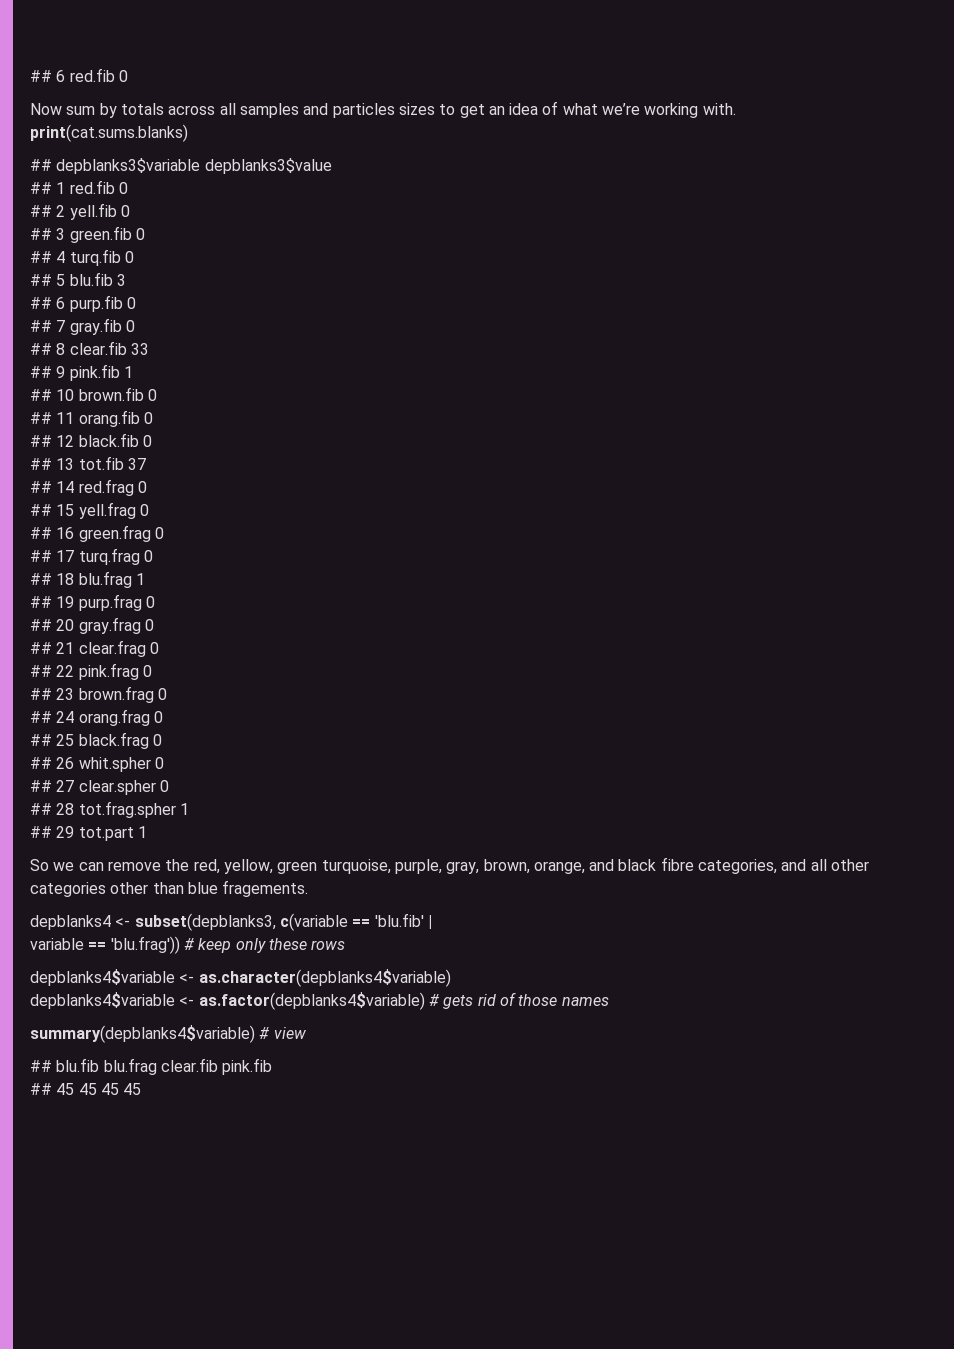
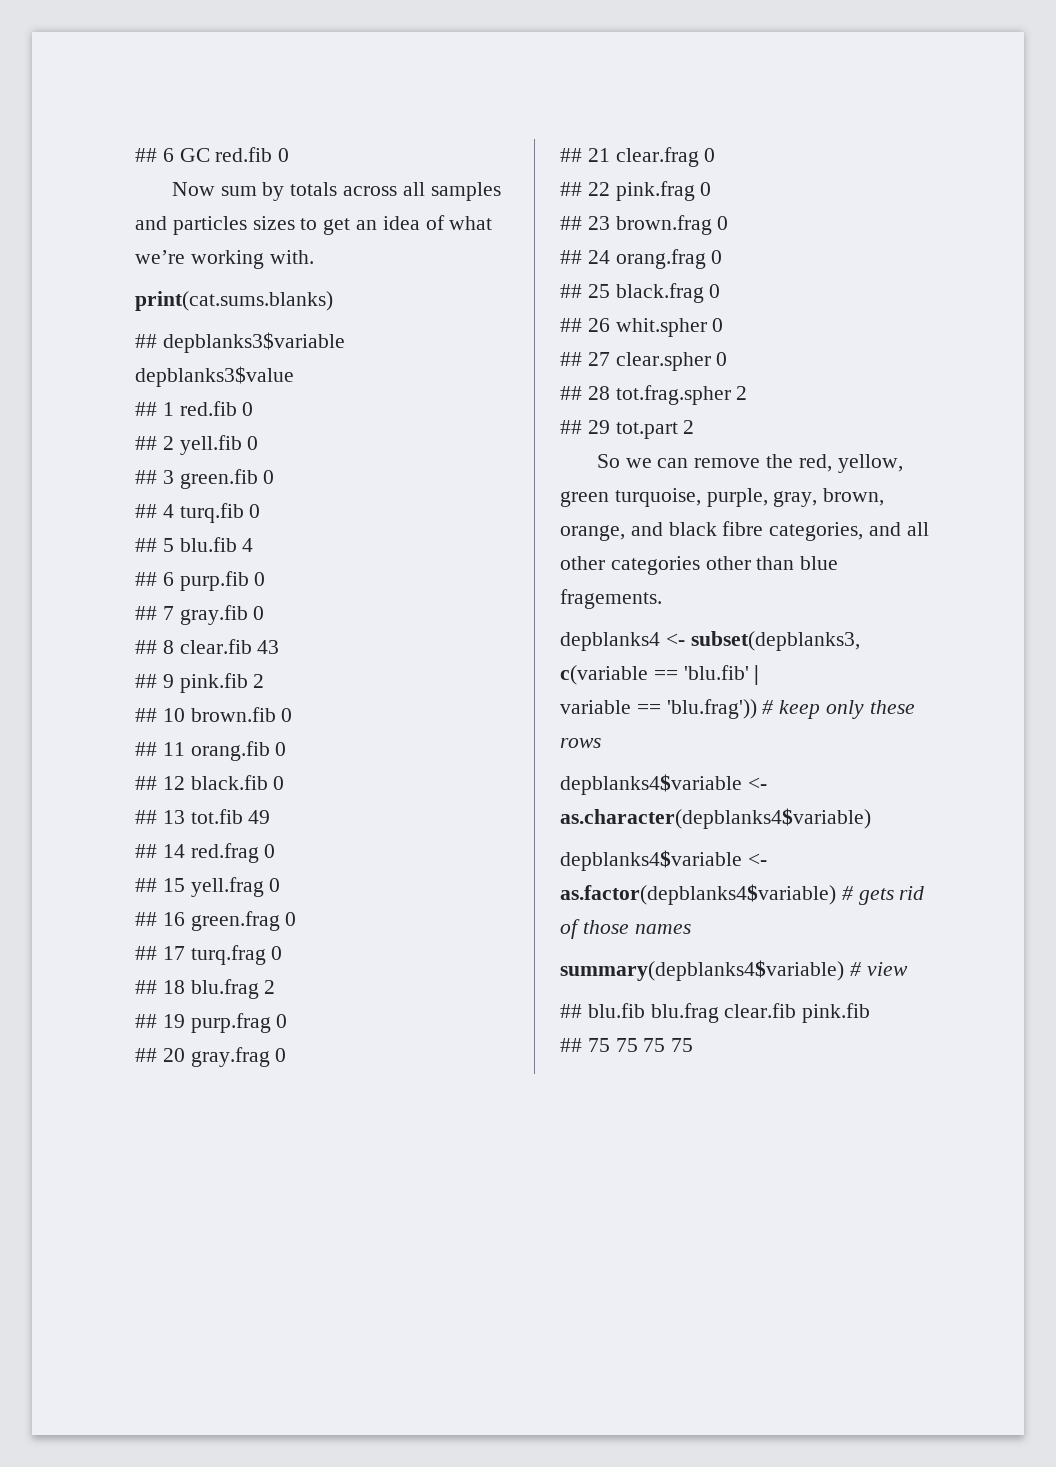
[30,70,66,82] ## 6 -> [135,148,210,162] ## 6 GC
[116,274,126,286] 3 -> [242,538,254,552] 4
[130,343,149,355] 33 -> [257,640,280,654] 43
[123,366,133,378] 1 -> [253,674,265,688] 2
[127,458,146,470] 37 -> [248,810,271,824] 49
[135,573,145,585] 1 -> [264,980,276,994] 2
[179,803,189,815] 1 -> [736,386,748,400] 2
[137,826,147,838] 1 -> [683,420,695,434] 2
[56,1083,142,1095] 45 45 45 45 -> [587,1038,694,1052] 75 75 75 75

